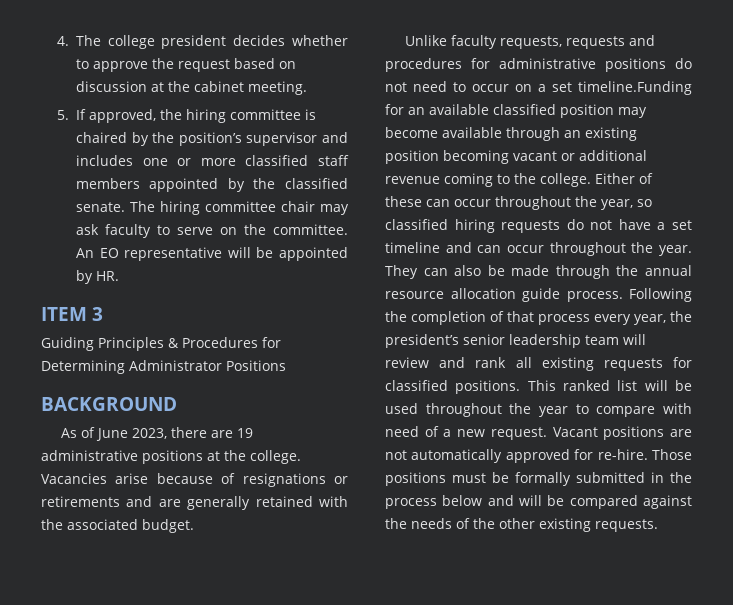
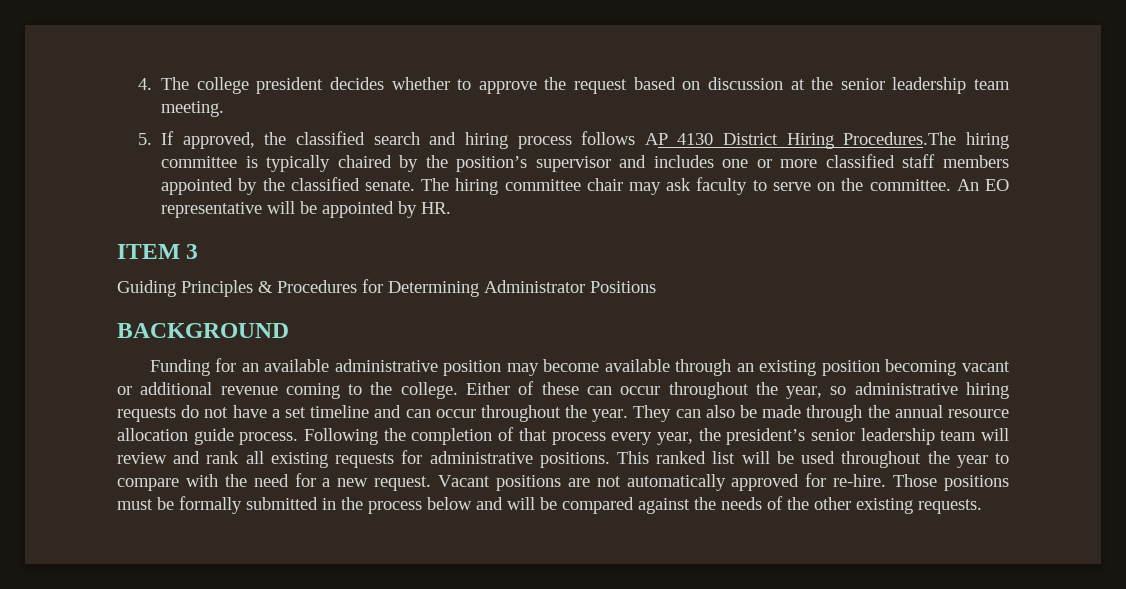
[193,81,244,92] cabinet -> [840,77,1011,94] senior leadership team
(182, 114) none -> [296,131,957,149] classified search and hiring process follows AP 4130 District Hiring Procedures.The
(316, 114) none -> [266,155,331,172] typically
[60,427,253,441] [41,450,301,464] [41,473,348,487] [41,496,348,510] [41,519,194,533] [404,35,655,49] [385,58,692,72] [385,81,692,95] As of June 2023, there are 19 administrative positions at the college. Vacancies arise because of resignations or retirements and are generally retained with the associated budget. // Unlike faculty requests, requests and procedures for administrative positions do not need to occur on a set timeline.Funding -> [149,359,210,376] Funding
[493,104,556,115] classified -> [334,359,438,372] administrative
[385,219,448,230] classified -> [854,382,958,395] administrative
[385,380,448,391] classified -> [429,451,533,464] administrative
[385,426,439,437] need of -> [224,473,316,487] the need for

